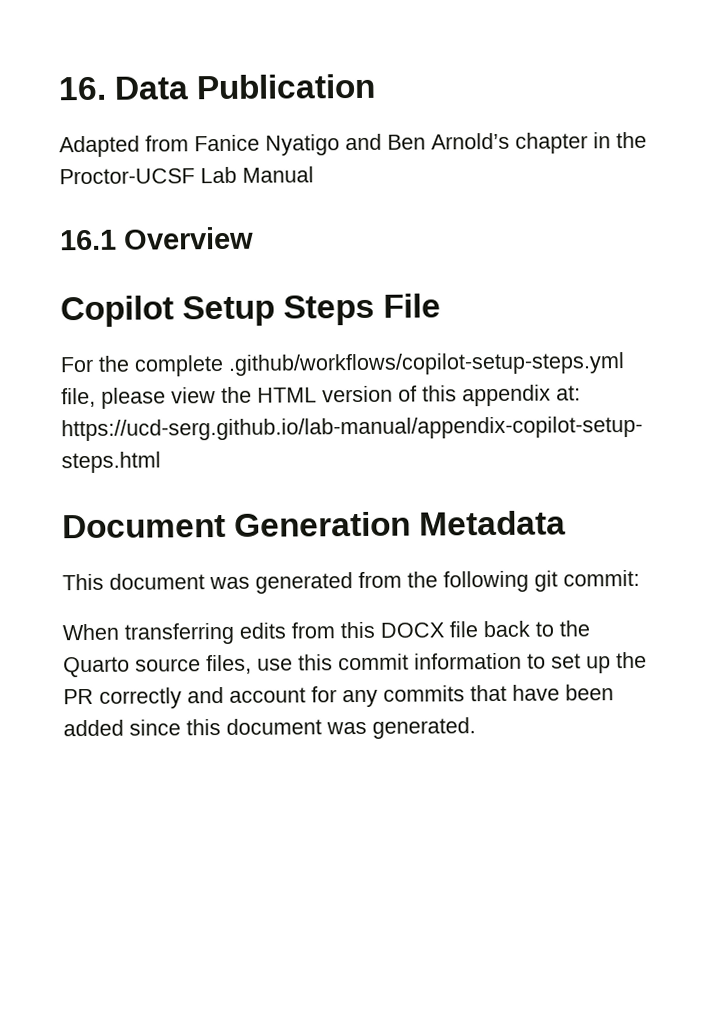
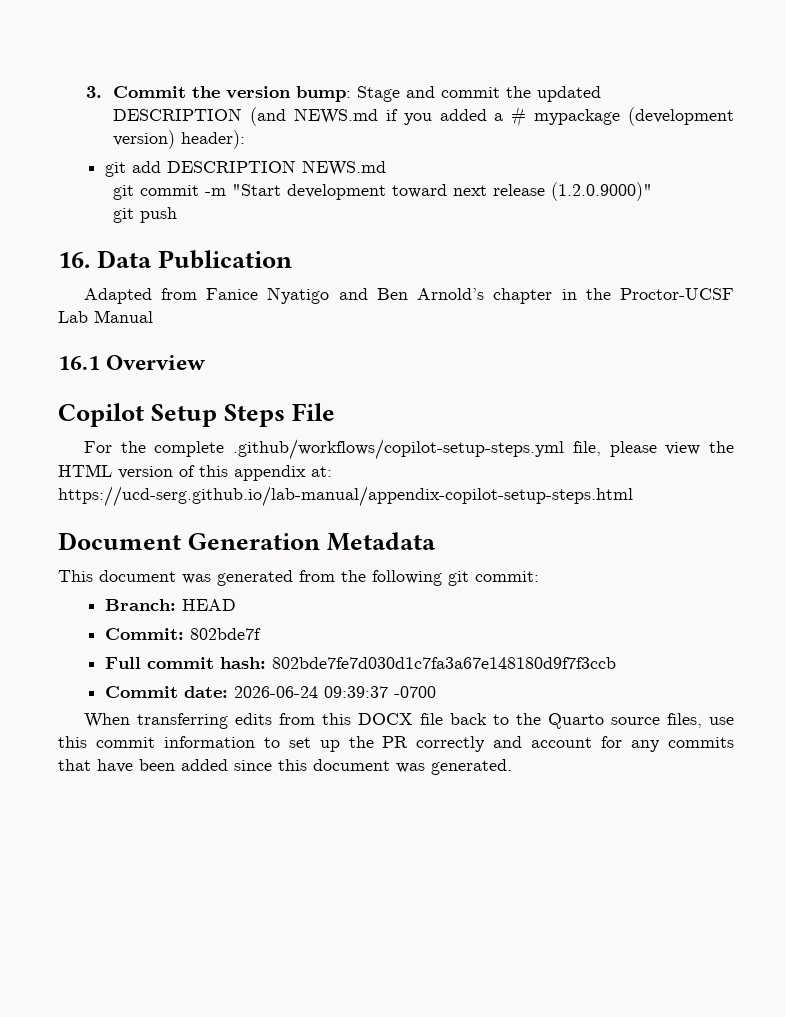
(58, 88) none -> [85,86,602,102] [113,106,734,127] [113,130,246,149] [104,160,386,177] [113,182,653,201] [113,207,178,223] 3. Commit the version bump: Stage and commit the updated DESCRIPTION (and NEWS.md if you added a # mypackage (development version) header): // git add DESCRIPTION NEWS.md // git commit -m "Start development toward next release (1.2.0.9000)" // git push //
(640, 578) none -> [104,599,236,611] [104,628,261,640] [104,657,616,669] [104,686,436,698] // Branch: HEAD // Commit: 802bde7f // Full commit hash: 802bde7fe7d030d1c7fa3a67e148180d9f7f3ccb // Commit date: 2026-06-24 09:39:37 -0700

